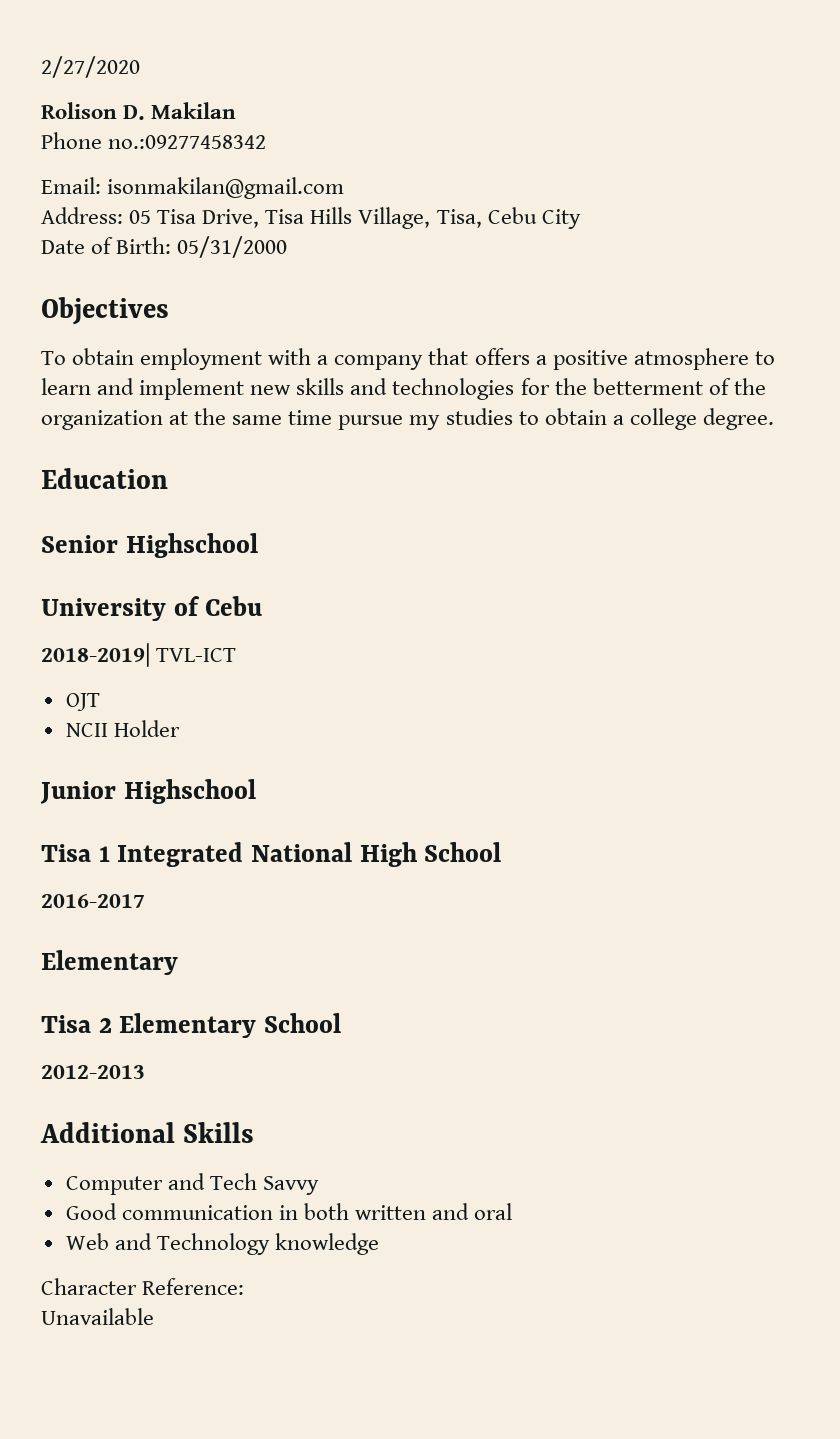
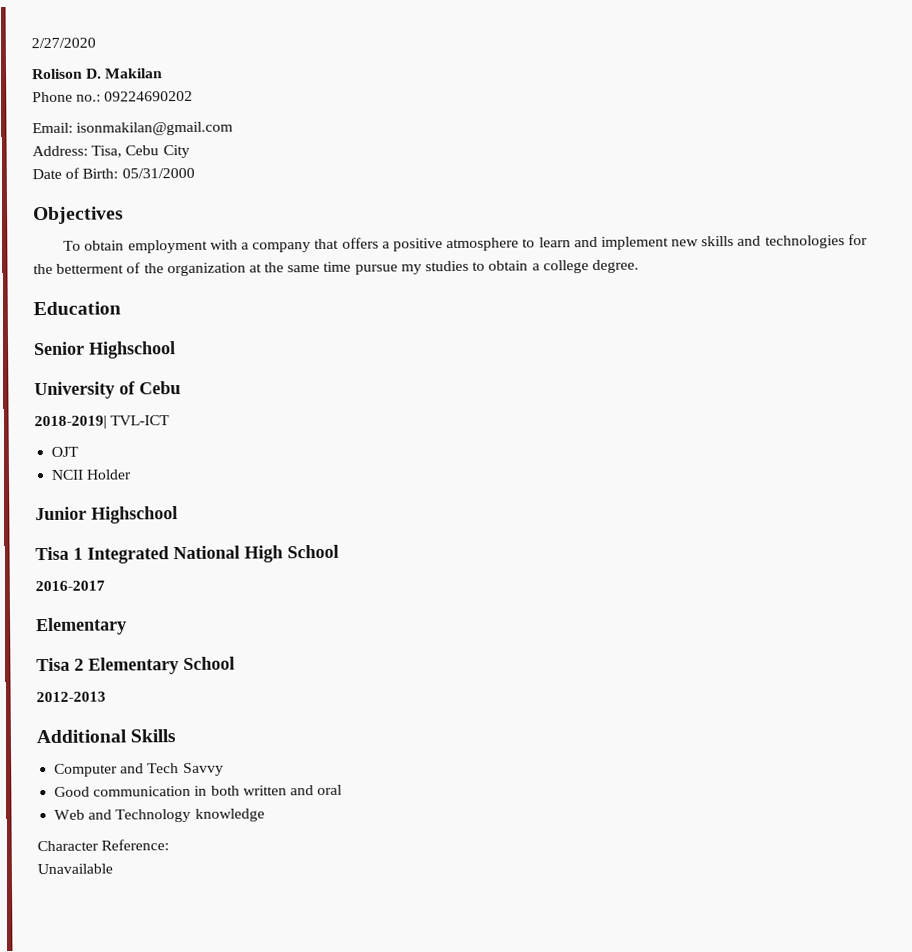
[108,135,267,149] no.:09277458342 -> [76,90,194,102] no.: 09224690202
[129,207,431,229] 05 Tisa Drive, Tisa Hills Village, -> (88, 151) none

